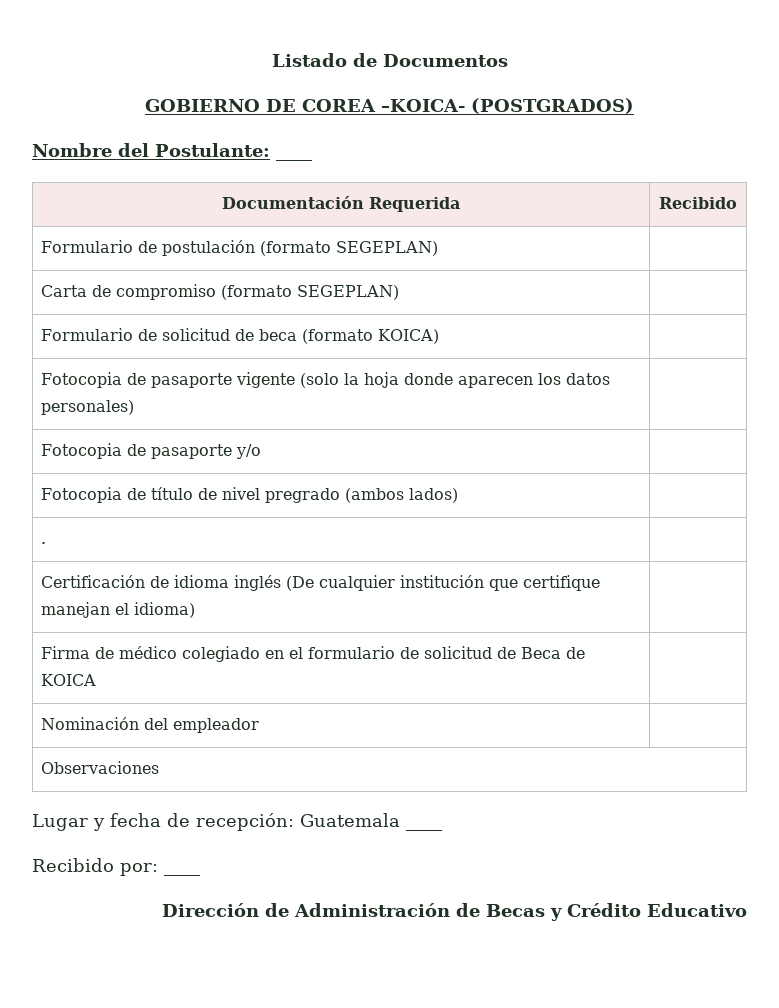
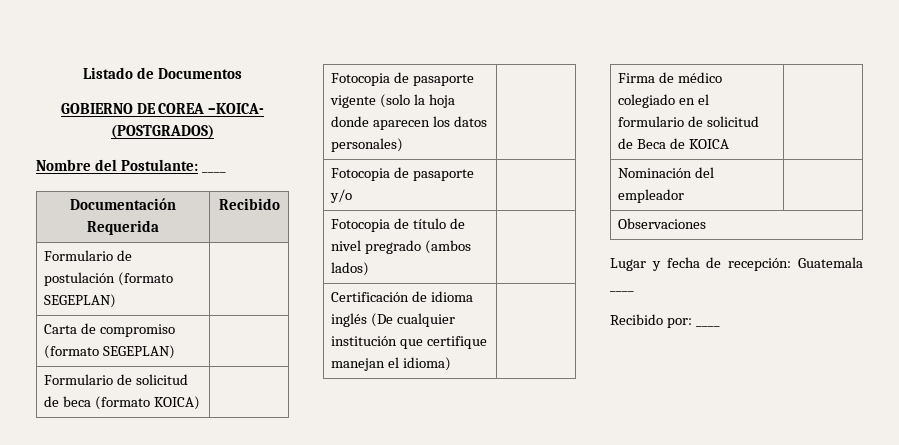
[40,542,46,544] // . | -> (370, 269) none
[162,903,747,921] // Dirección de Administración de Becas y Crédito Educativo -> (720, 326) none

